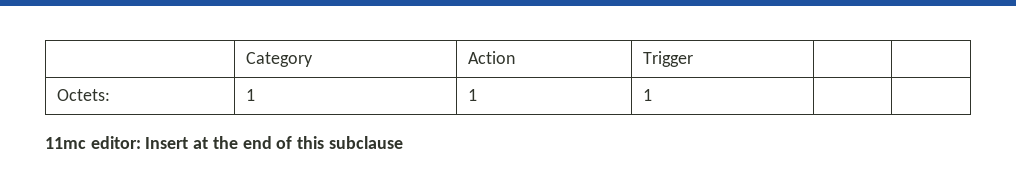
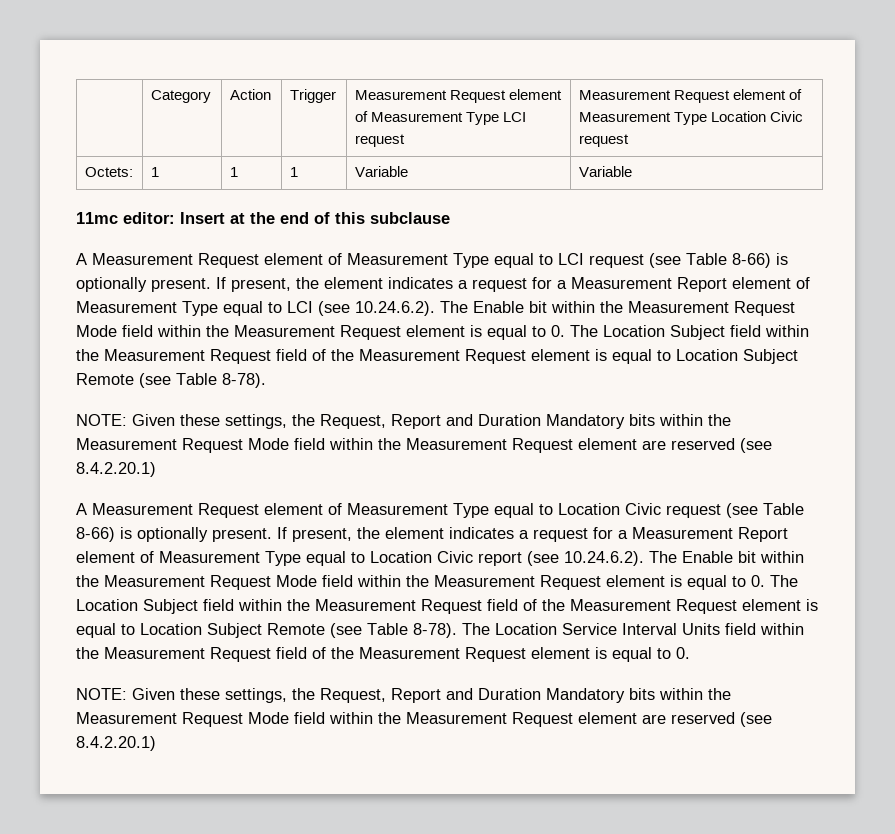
(693, 59) | -> [354,89,563,103] [354,111,527,125] [354,134,405,147] [578,89,803,103] [578,111,804,125] [578,134,629,147] Measurement Request element of Measurement Type LCI request | Measurement Request element of Measurement Type Location Civic request
(652, 95) | -> [354,166,408,177] [578,166,632,177] Variable | Variable
(403, 142) none -> [76,253,788,268] [76,277,810,292] [76,301,795,316] [76,325,809,340] [76,349,798,364] [76,373,266,388] [76,414,731,429] [76,438,772,453] [76,462,156,477] [76,503,804,518] [76,527,788,542] [76,551,804,566] [76,575,798,590] [76,599,818,614] [76,623,804,638] [76,647,690,662] [76,688,731,703] [76,712,772,727] [76,736,156,751] // A Measurement Request element of Measurement Type equal to LCI request (see Table 8-66) is optionally present. If present, the element indicates a request for a Measurement Report element of Measurement Type equal to LCI (see 10.24.6.2). The Enable bit within the Measurement Request Mode field within the Measurement Request element is equal to 0. The Location Subject field within the Measurement Request field of the Measurement Request element is equal to Location Subject Remote (see Table 8-78). // NOTE: Given these settings, the Request, Report and Duration Mandatory bits within the Measurement Request Mode field within the Measurement Request element are reserved (see 8.4.2.20.1) // A Measurement Request element of Measurement Type equal to Location Civic request (see Table 8-66) is optionally present. If present, the element indicates a request for a Measurement Report element of Measurement Type equal to Location Civic report (see 10.24.6.2). The Enable bit within the Measurement Request Mode field within the Measurement Request element is equal to 0. The Location Subject field within the Measurement Request field of the Measurement Request element is equal to Location Subject Remote (see Table 8-78). The Location Service Interval Units field within the Measurement Request field of the Measurement Request element is equal to 0. // NOTE: Given these settings, the Request, Report and Duration Mandatory bits within the Measurement Request Mode field within the Measurement Request element are reserved (see 8.4.2.20.1)

